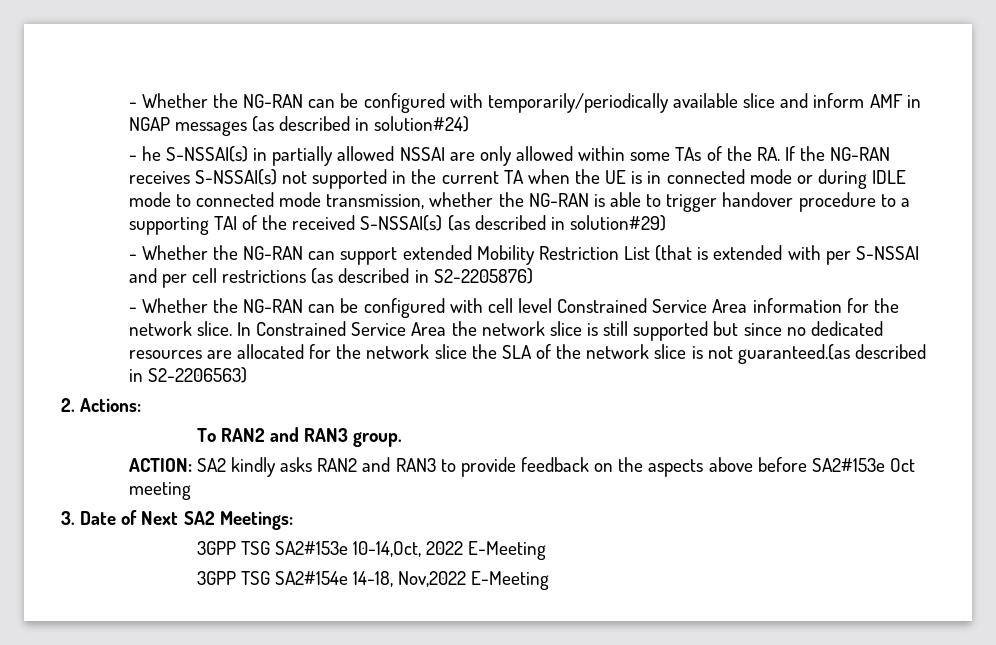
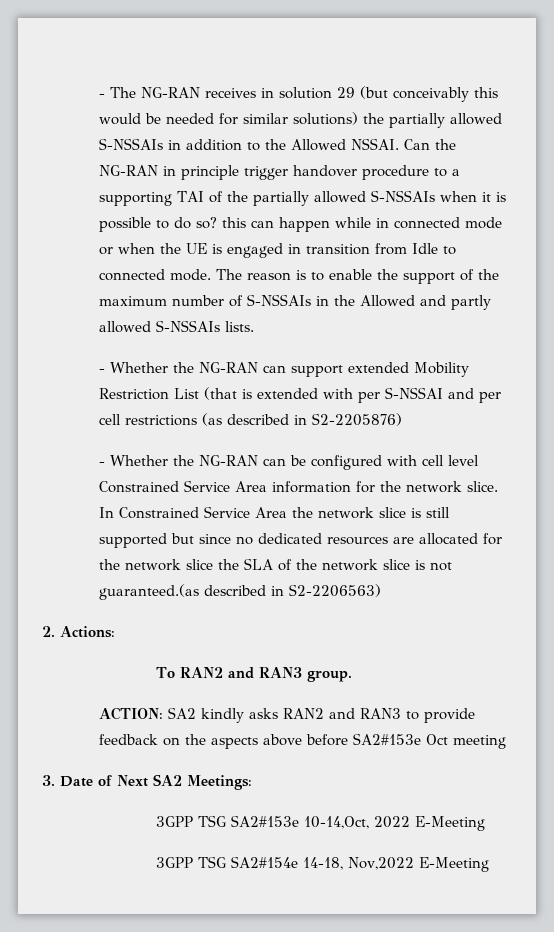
[128,93,921,113] [128,116,470,136] [128,146,891,166] [128,169,907,189] [128,192,662,209] - Whether the NG-RAN can be configured with temporarily/periodically available slice and inform AMF in NGAP messages (as described in solution#24) // - he S-NSSAI(s) in partially allowed NSSAI are only allowed within some TAs of the RA. If the NG-RAN receives S-NSSAI(s) not supported in the current TA when the UE is in connected mode or during IDLE mode to connected mode transmission, whether the NG-RAN is able to -> [98,86,498,102] [98,112,502,128] [98,138,456,151] [98,165,239,180] - The NG-RAN receives in solution 29 (but conceivably this would be needed for similar solutions) the partially allowed S-NSSAIs in addition to the Allowed NSSAI. Can the NG-RAN in principle
[292,215,666,231] received S-NSSAI(s) (as described in solution#29) -> [252,190,506,206] [98,217,502,232] [98,243,456,258] [98,269,499,284] [98,294,491,310] [98,320,254,333] partially allowed S-NSSAIs when it is possible to do so? this can happen while in connected mode or when the UE is engaged in transition from Idle to connected mode. The reason is to enable the support of the maximum number of S-NSSAIs in the Allowed and partly allowed S-NSSAIs lists.

